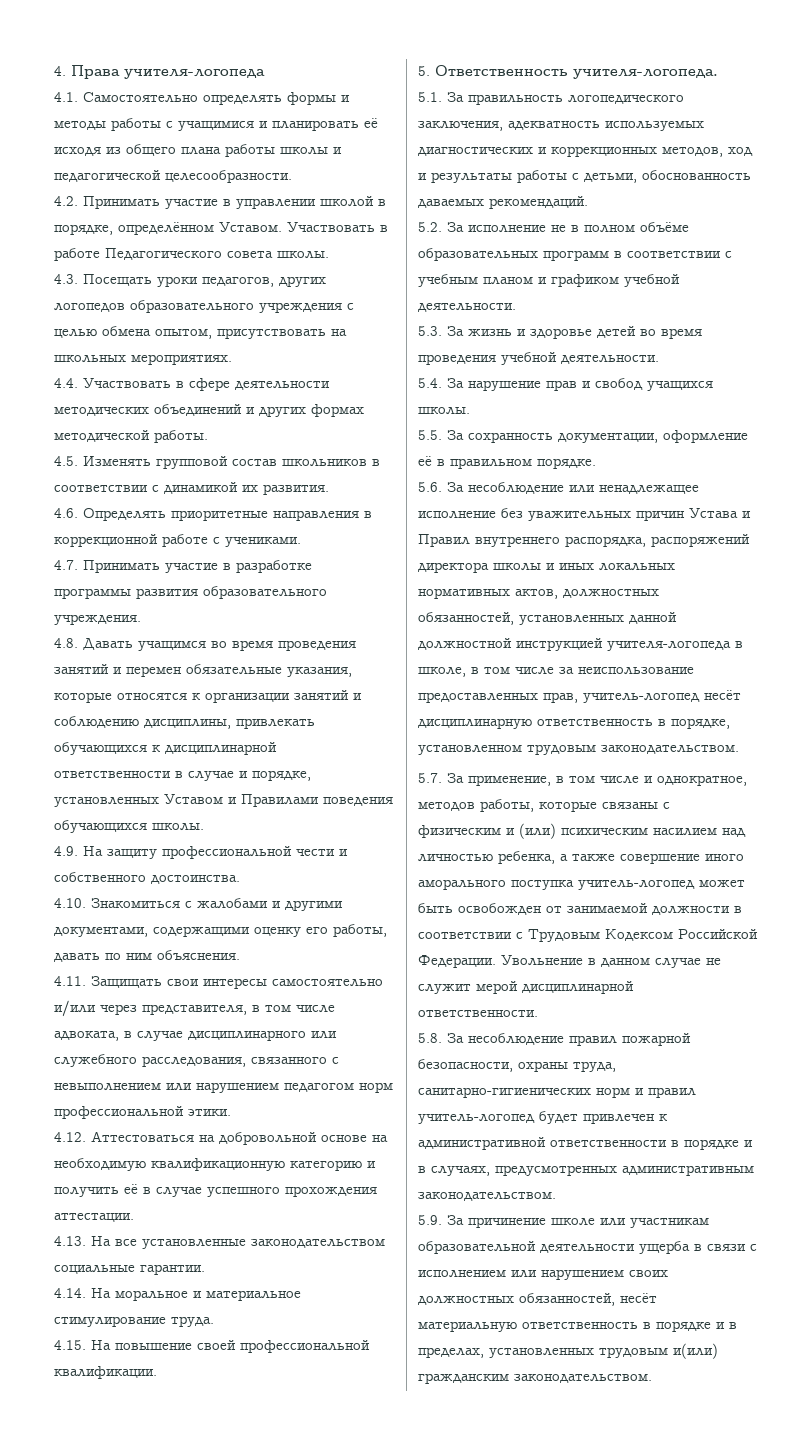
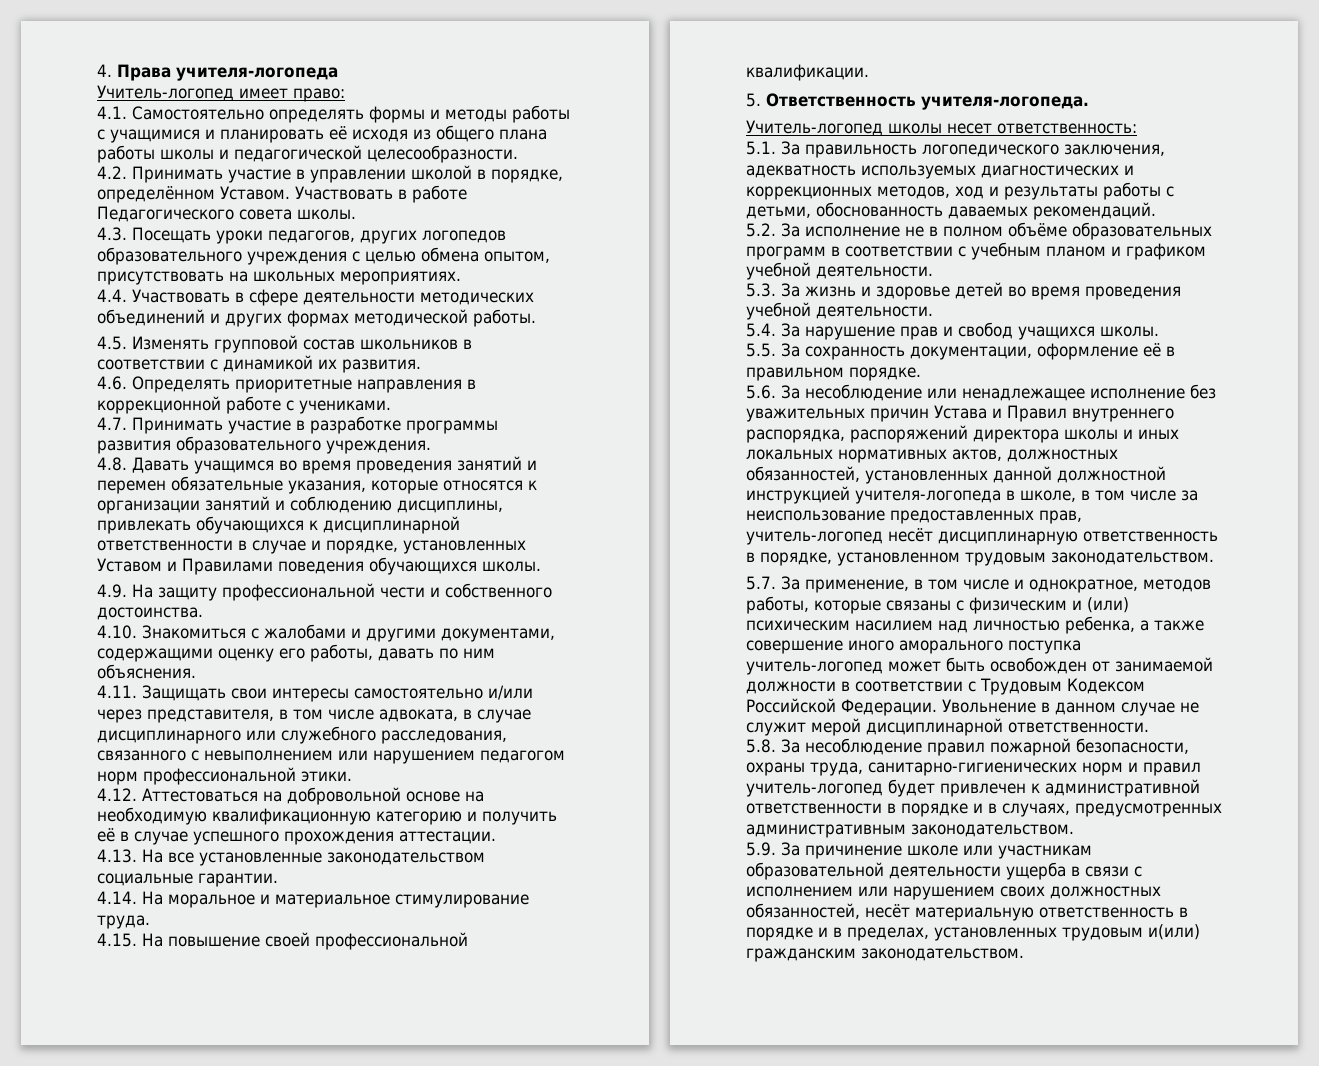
(265, 73) none -> [97,85,345,102] // Учитель-логопед имеет право:
(718, 73) none -> [746,120,1137,136] // Учитель-логопед школы несет ответственность:

